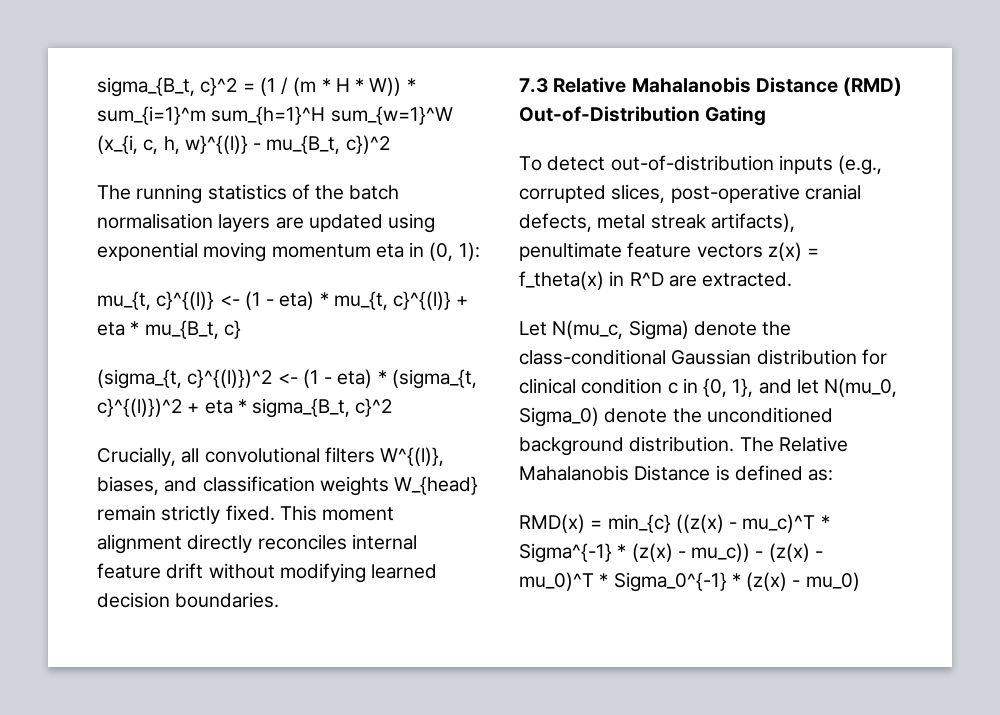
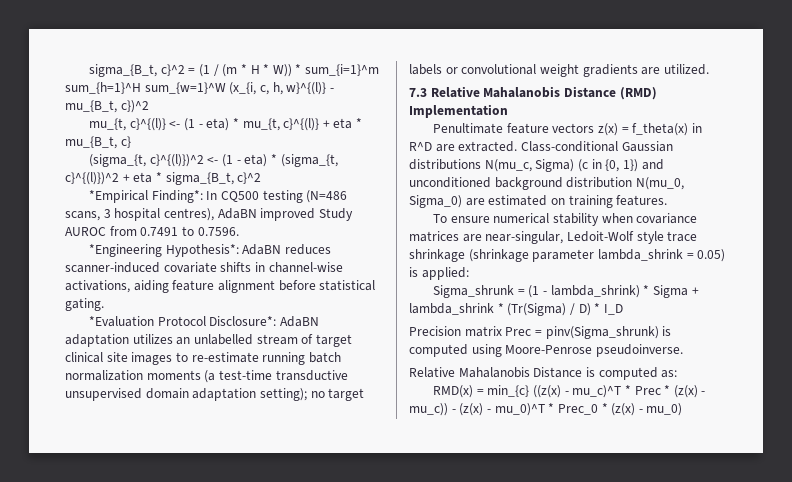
[97,184,400,204] [97,213,436,233] [97,242,480,262] // The running statistics of the batch normalisation layers are updated using exponential moving momentum eta in (0, 1): -> (149, 106) none
[97,447,445,466] [97,476,479,496] [97,505,395,524] [97,534,417,554] [97,563,438,583] [97,592,280,608] Crucially, all convolutional filters W^{(l)}, biases, and classification weights W_{head} remain strictly fixed. This moment alignment directly reconciles internal feature drift without modifying learned decision boundaries. -> [88,190,348,203] [65,208,353,221] [65,226,239,236] [88,244,331,257] [65,262,343,273] [65,280,376,293] [65,298,104,311] [88,316,319,327] [65,334,352,347] [65,352,341,365] [65,370,348,383] [65,388,365,401] [409,64,709,77] *Empirical Finding*: In CQ500 testing (N=486 scans, 3 hospital centres), AdaBN improved Study AUROC from 0.7491 to 0.7596. // *Engineering Hypothesis*: AdaBN reduces scanner-induced covariate shifts in channel-wise activations, aiding feature alignment before statistical gating. // *Evaluation Protocol Disclosure*: AdaBN adaptation utilizes an unlabelled stream of target clinical site images to re-estimate running batch normalization moments (a test-time transductive unsupervised domain adaptation setting); no target labels or convolutional weight gradients are utilized.
[519,106,767,126] [519,155,883,175] [519,184,861,203] [519,213,795,232] [519,242,622,261] Out-of-Distribution Gating // To detect out-of-distribution inputs (e.g., corrupted slices, post-operative cranial defects, metal streak artifacts), penultimate -> [409,104,508,118] [432,123,503,134] Implementation // Penultimate
[519,320,792,340] [519,349,887,365] [519,378,898,397] [519,407,833,427] [519,436,774,456] // Let N(mu_c, Sigma) denote the class-conditional Gaussian distribution for clinical condition c in {0, 1}, and let N(mu_0, Sigma_0) denote the unconditioned background distribution. The -> [520,141,673,152] [409,159,664,172] [409,177,684,190] [409,195,668,208] [432,213,698,226] [409,231,698,244] [409,249,726,262] [409,267,469,280] [432,285,699,298] [409,303,623,316] [409,326,672,339] [409,344,683,357] Class-conditional Gaussian distributions N(mu_c, Sigma) (c in {0, 1}) and unconditioned background distribution N(mu_0, Sigma_0) are estimated on training features. // To ensure numerical stability when covariance matrices are near-singular, Ledoit-Wolf style trace shrinkage (shrinkage parameter lambda_shrink = 0.05) is applied: // Sigma_shrunk = (1 - lambda_shrink) * Sigma + lambda_shrink * (Tr(Sigma) / D) * I_D // Precision matrix Prec = pinv(Sigma_shrunk) is computed using Moore-Penrose pseudoinverse. //
[734,465,803,481] defined -> [598,367,658,380] computed
[519,543,612,563] Sigma^{-1} -> [634,386,661,395] Prec
[613,572,727,592] Sigma_0^{-1} -> [557,404,598,415] Prec_0

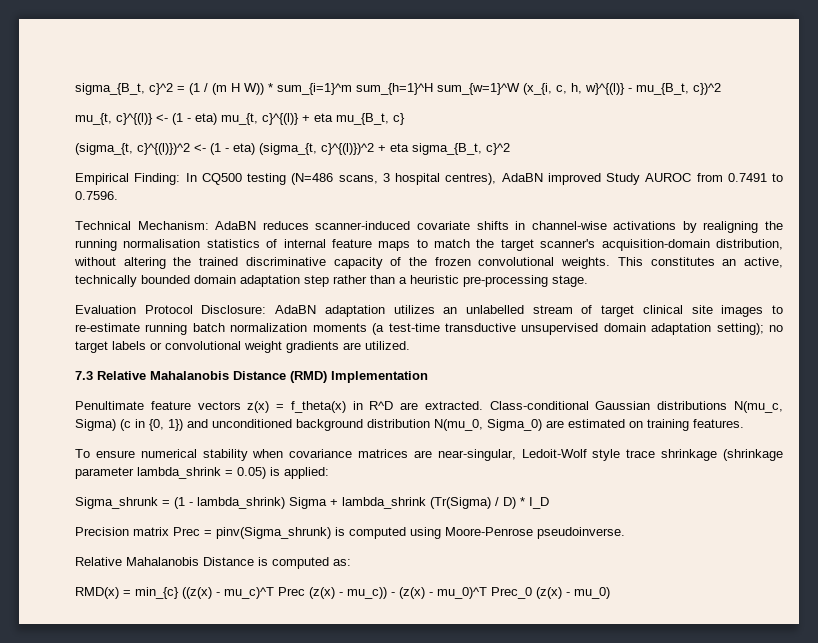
[240,64,270,74] * H * -> [231,83,240,92] H
[232,118,239,128] * -> (217, 119) none
[356,118,363,128] * -> (333, 117) none
[270,154,277,164] * -> (255, 149) none
[155,172,162,182] * -> (409, 147) none
[88,190,203,203] *Empirical Finding*: -> [75,173,181,185] Empirical Finding:
[88,244,239,257] *Engineering Hypothesis*: -> [75,221,209,230] Technical Mechanism:
[65,280,376,293] [65,298,104,311] [88,316,277,327] activations, aiding feature alignment before statistical gating. // *Evaluation Protocol Disclosure*: -> [613,221,784,233] [75,239,783,251] [74,257,783,269] [75,275,588,287] [75,305,267,314] activations by realigning the running normalisation statistics of internal feature maps to match the target scanner's acquisition-domain distribution, without altering the trained discriminative capacity of the frozen convolutional weights. This constitutes an active, technically bounded domain adaptation step rather than a heuristic pre-processing stage. // Evaluation Protocol Disclosure:
[643,285,650,295] * -> (285, 503) none
[497,303,504,313] * -> (426, 503) none
[624,385,671,395] * Prec * -> [278,587,305,596] Prec
[548,403,608,415] * Prec_0 * -> [491,587,532,599] Prec_0

